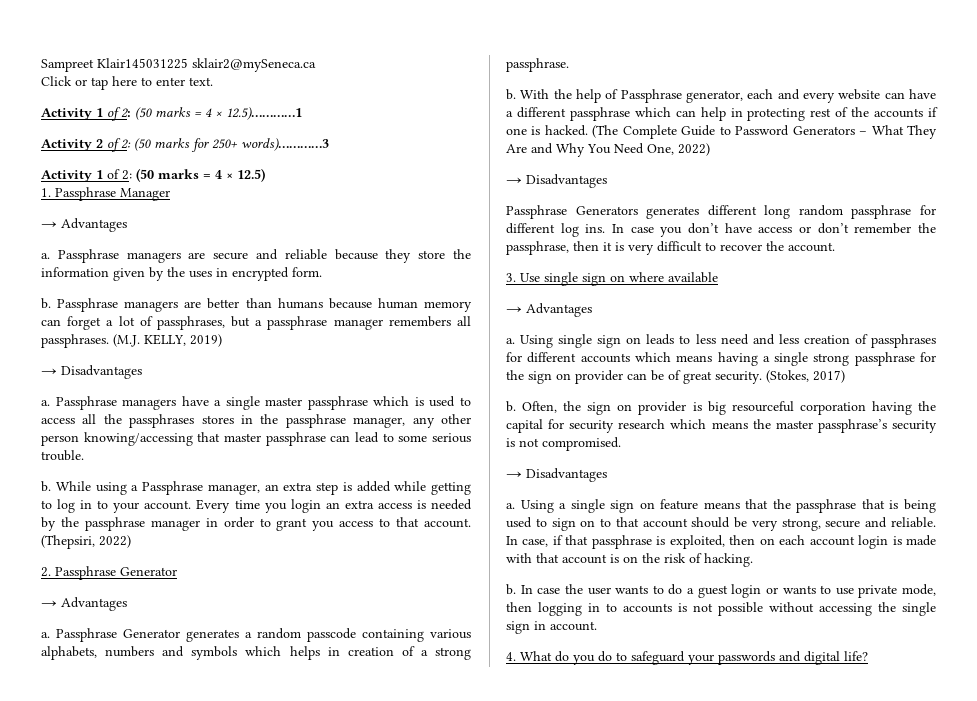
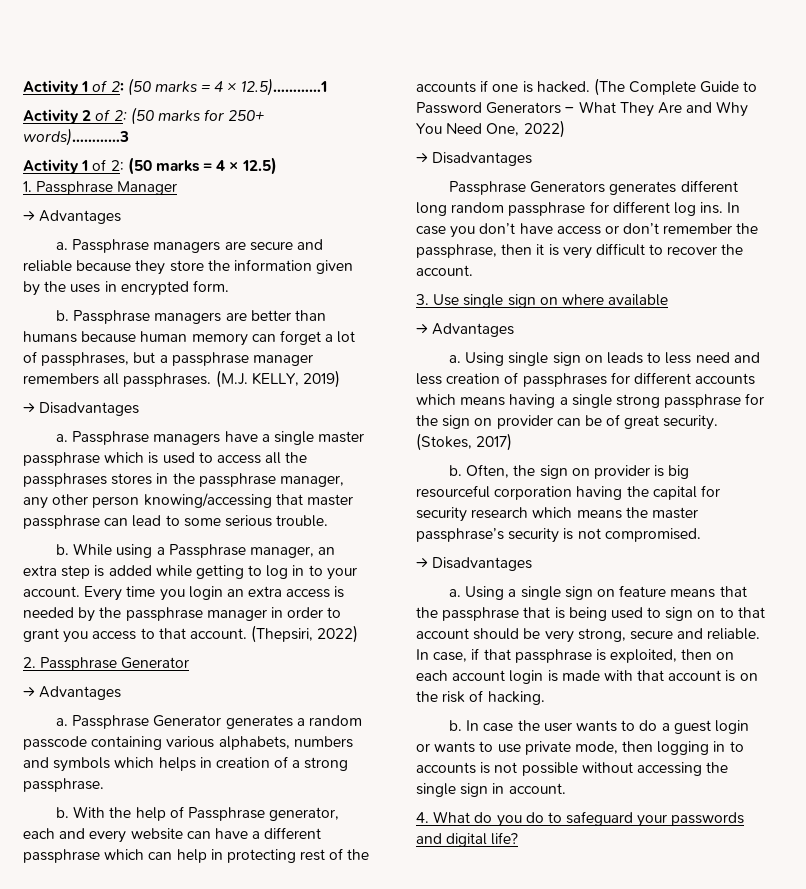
[41,58,316,72] [41,76,213,90] Sampreet Klair145031225 sklair2@mySeneca.ca // Click or tap here to enter text. // -> (23, 87) none

